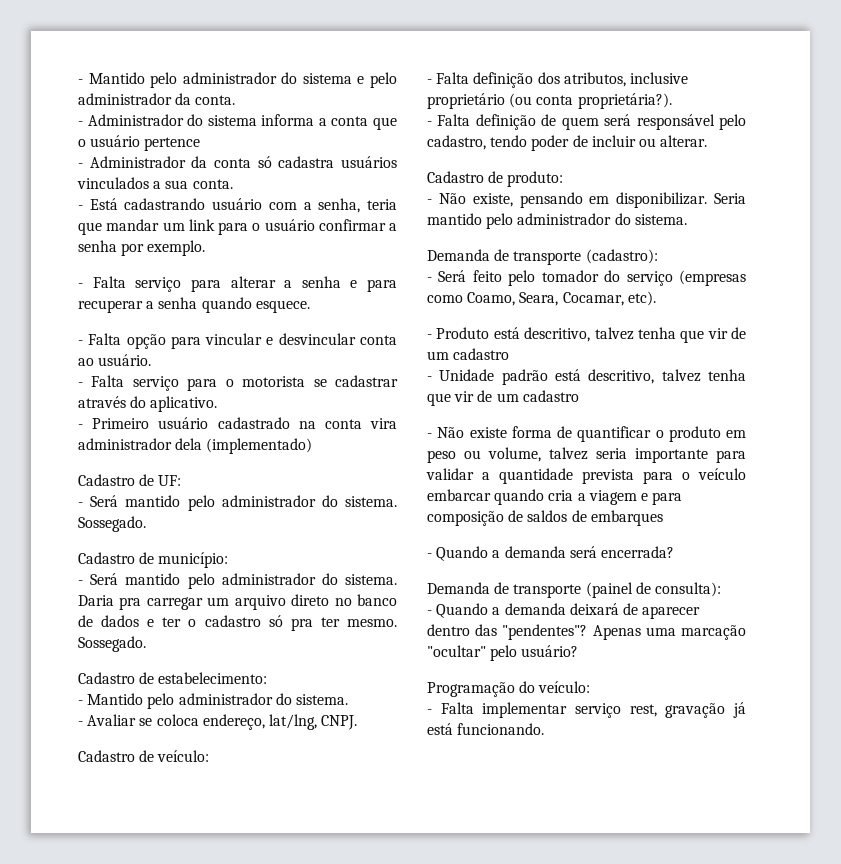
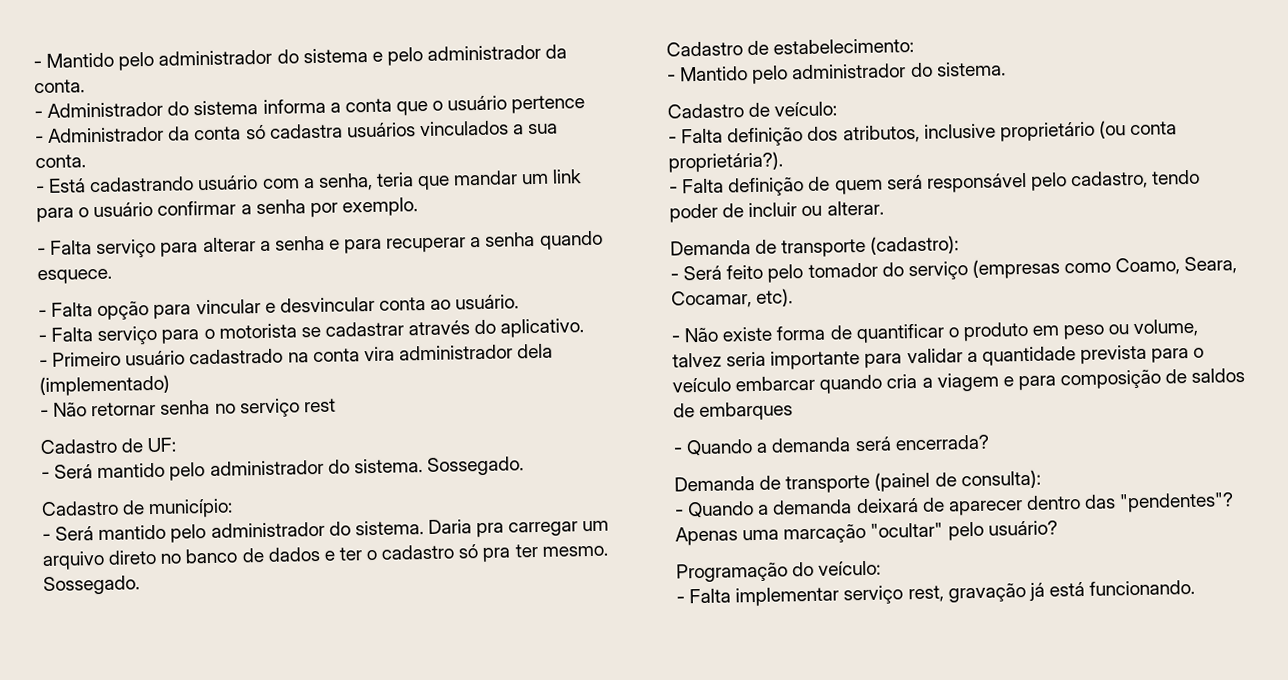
(313, 446) none -> [40,398,336,418] // - Não retornar senha no serviço rest
[78,714,358,730] // - Avaliar se coloca endereço, lat/lng, CNPJ. -> (1006, 69) none
[427,171,564,187] [427,192,746,208] [427,213,687,229] // Cadastro de produto: // - Não existe, pensando em disponibilizar. Seria mantido pelo administrador do sistema. -> (884, 208) none
[427,327,746,343] [427,348,510,360] [427,369,746,385] [427,390,579,406] // - Produto está descritivo, talvez tenha que vir de um cadastro // - Unidade padrão está descritivo, talvez tenha que vir de um cadastro -> (794, 297) none

